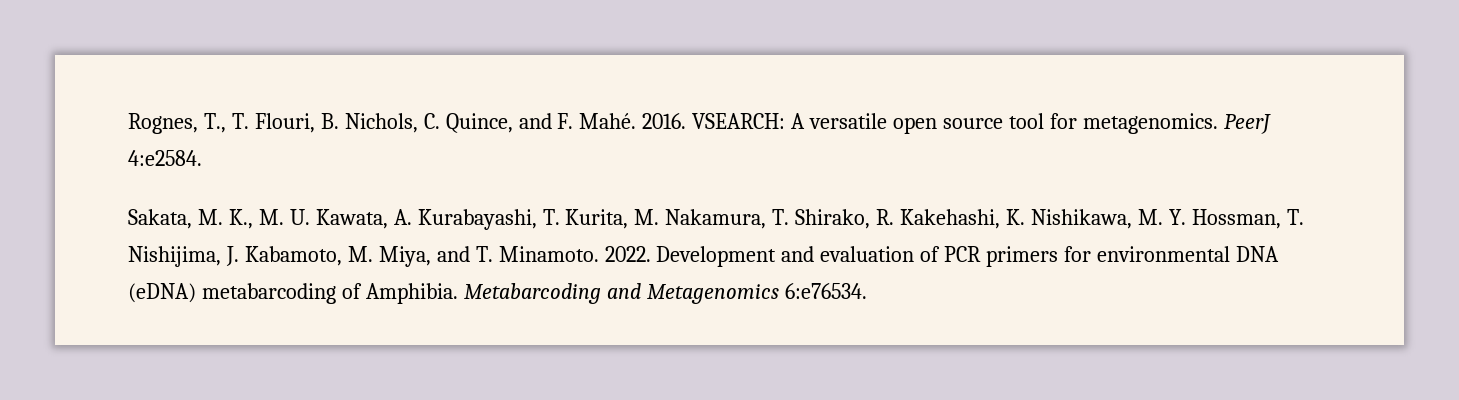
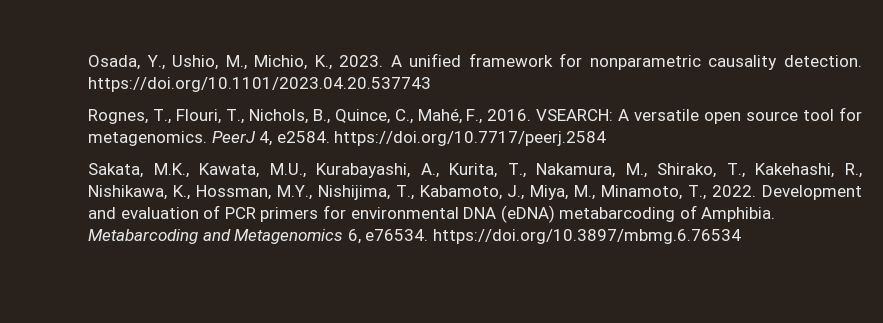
[128,113,637,134] Rognes, T., T. Flouri, B. Nichols, C. Quince, and F. Mahé. -> [88,53,862,70] [88,77,431,92] [88,108,483,124] Osada, Y., Ushio, M., Michio, K., 2023. A unified framework for nonparametric causality detection. https://doi.org/10.1101/2023.04.20.537743 // Rognes, T., Flouri, T., Nichols, B., Quince, C., Mahé, F.,
[128,150,202,166] [128,209,1304,230] [128,246,599,267] 4:e2584. // Sakata, M. K., M. U. Kawata, A. Kurabayashi, T. Kurita, M. Nakamura, T. Shirako, R. Kakehashi, K. Nishikawa, M. Y. Hossman, T. Nishijima, J. Kabamoto, M. Miya, and T. Minamoto. -> [259,131,607,146] [88,163,863,178] [88,185,707,200] 4, e2584. https://doi.org/10.7717/peerj.2584 // Sakata, M.K., Kawata, M.U., Kurabayashi, A., Kurita, T., Nakamura, M., Shirako, T., Kakehashi, R., Nishikawa, K., Hossman, M.Y., Nishijima, T., Kabamoto, J., Miya, M., Minamoto, T.,
[784,283,867,299] 6:e76534. -> [347,229,741,244] 6, e76534. https://doi.org/10.3897/mbmg.6.76534

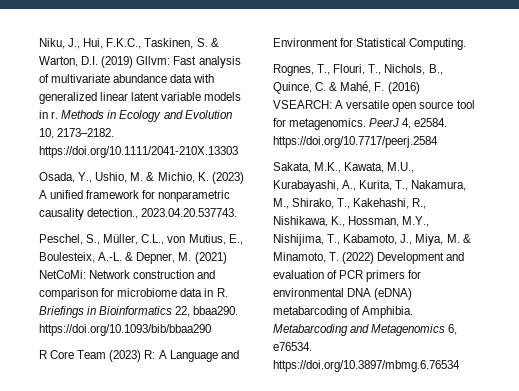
[88,55,384,70] Osada, Y., Ushio, M., Michio, K., 2023. -> [39,38,219,49] [39,56,241,68] [39,74,215,83] [39,92,242,104] [39,110,232,122] [39,128,115,139] [39,146,238,158] [39,172,244,184] Niku, J., Hui, F.K.C., Taskinen, S. & Warton, D.I. (2019) Gllvm: Fast analysis of multivariate abundance data with generalized linear latent variable models in r. Methods in Ecology and Evolution 10, 2173–2182. https://doi.org/10.1111/2041-210X.13303 // Osada, Y., Ushio, M. & Michio, K. (2023)
[784,55,862,67] [88,77,431,92] detection. https://doi.org/10.1101/2023.04.20.537743 -> [87,208,238,219] [39,234,243,245] [39,252,227,264] [39,270,216,279] [39,288,228,300] [39,306,239,318] [39,324,211,336] [39,350,239,362] [273,38,467,50] detection., 2023.04.20.537743. // Peschel, S., Müller, C.L., von Mutius, E., Boulesteix, A.-L. & Depner, M. (2021) NetCoMi: Network construction and comparison for microbiome data in R. Briefings in Bioinformatics 22, bbaa290. https://doi.org/10.1093/bib/bbaa290 // R Core Team (2023) R: A Language and Environment for Statistical Computing.
[394,108,532,124] C., Mahé, F., 2016. -> [315,81,420,94] C. & Mahé, F. (2016)
[574,185,757,200] M., Minamoto, T., 2022. -> [446,234,471,243] [273,252,375,264] M. & Minamoto, T. (2022)

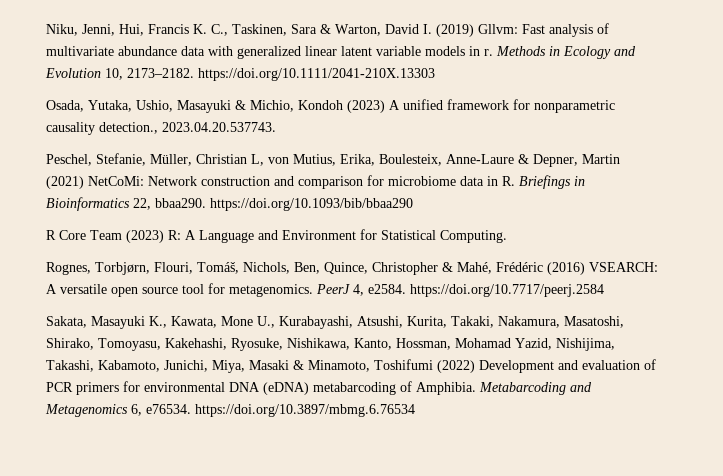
[68,38,219,49] [39,56,99,67] J., Hui, F.K.C., Taskinen, S. & Warton, D.I. -> [82,24,432,36] Jenni, Hui, Francis K. C., Taskinen, Sara & Warton, David I.
[78,172,144,183] Y., Ushio, M. -> [88,100,231,113] Yutaka, Ushio, Masayuki
[197,172,209,181] K. -> [298,100,343,110] Kondoh
[86,234,243,245] [39,252,123,263] S., Müller, C.L., von Mutius, E., Boulesteix, A.-L. -> [96,153,514,166] Stefanie, Müller, Christian L, von Mutius, Erika, Boulesteix, Anne-Laure
[178,252,192,261] M. -> [582,154,620,164] Martin
[317,64,443,75] [273,82,327,94] T., Flouri, T., Nichols, B., Quince, C. -> [95,262,438,275] Torbjørn, Flouri, Tomáš, Nichols, Ben, Quince, Christopher
[374,82,385,91] F. -> [496,262,543,272] Frédéric
[314,162,415,173] [273,180,467,192] [273,198,427,209] [273,216,430,227] [273,234,460,246] M.K., Kawata, M.U., Kurabayashi, A., Kurita, T., Nakamura, M., Shirako, T., Kakehashi, R., Nishikawa, K., Hossman, M.Y., Nishijima, T., Kabamoto, J., Miya, M. -> [91,316,624,329] [46,338,615,351] [46,360,289,373] Masayuki K., Kawata, Mone U., Kurabayashi, Atsushi, Kurita, Takaki, Nakamura, Masatoshi, Shirako, Tomoyasu, Kakehashi, Ryosuke, Nishikawa, Kanto, Hossman, Mohamad Yazid, Nishijima, Takashi, Kabamoto, Junichi, Miya, Masaki
[329,252,340,261] T. -> [374,359,433,370] Toshifumi

